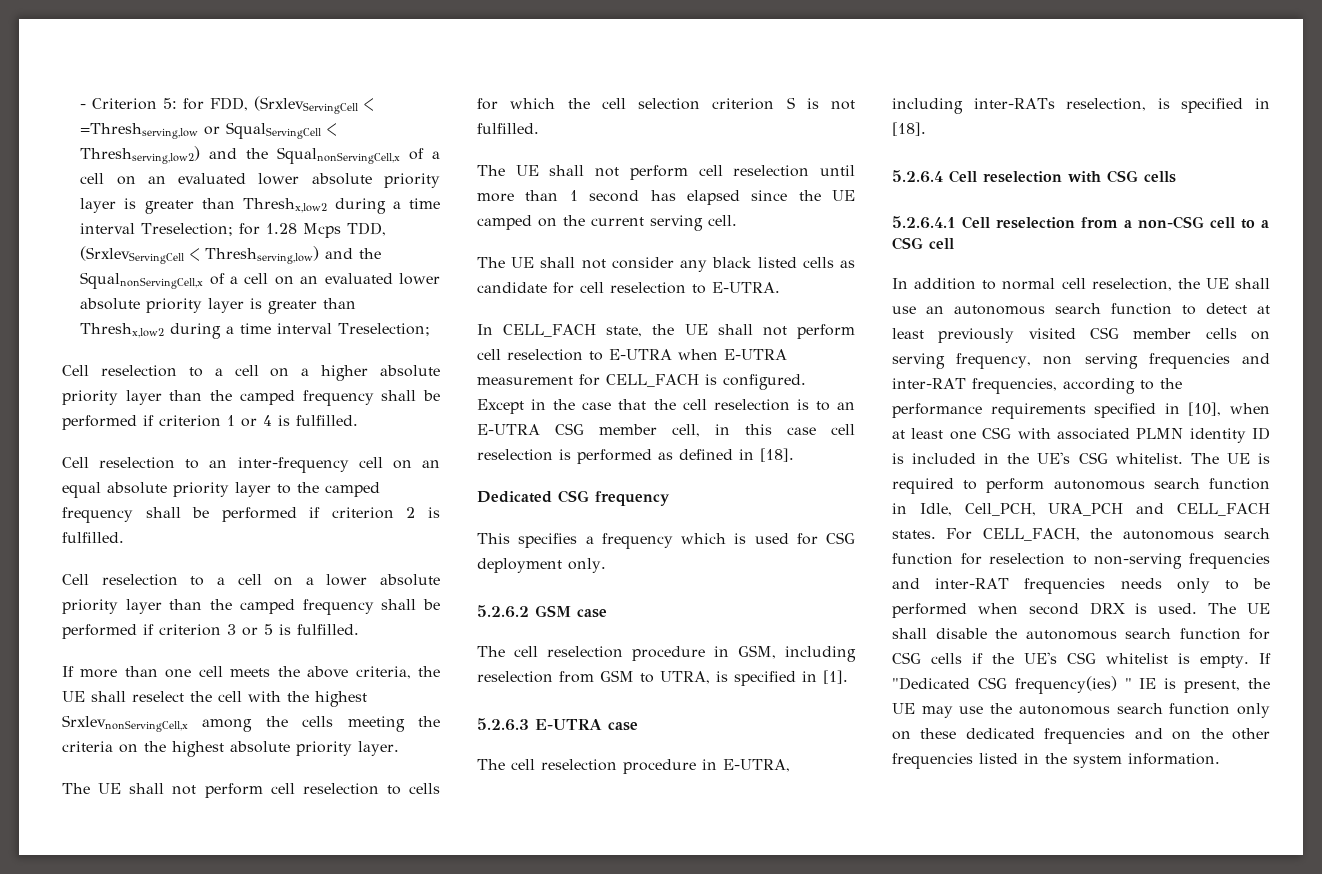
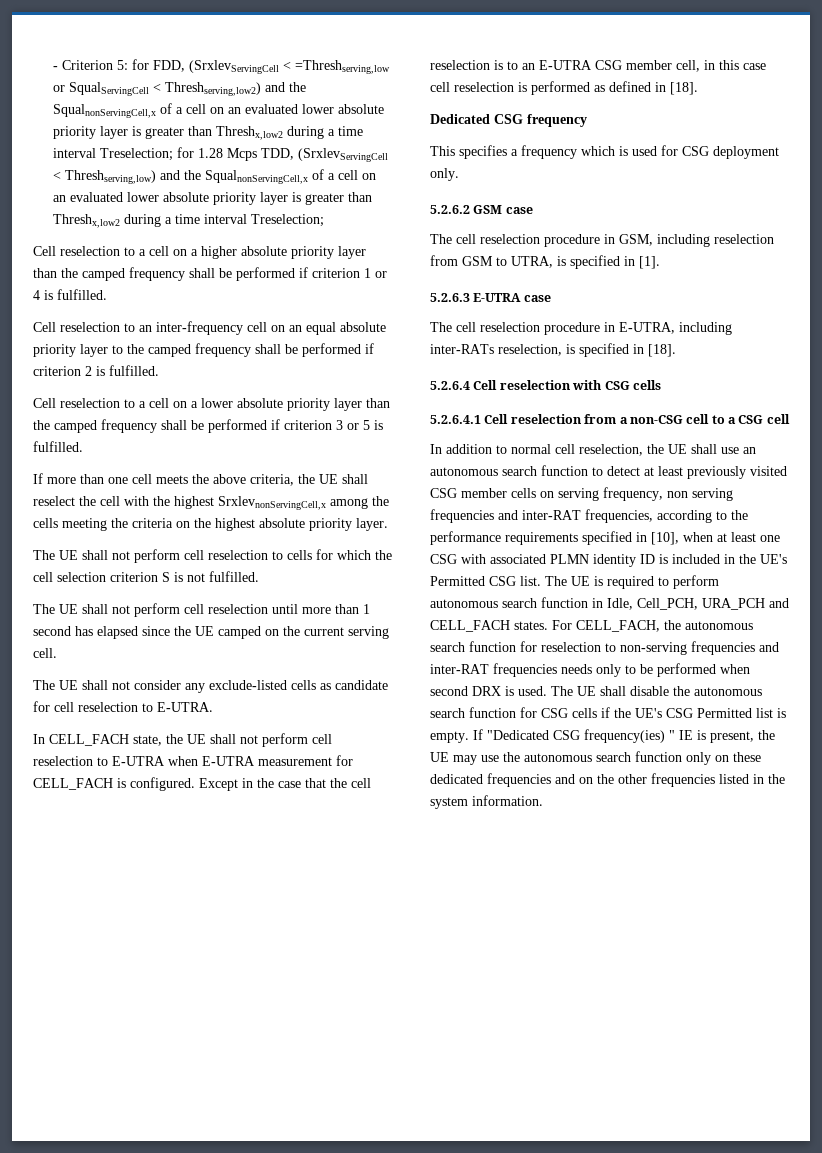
[712,257,797,268] black listed -> [209,680,287,690] exclude-listed
[1078,452,1183,464] CSG whitelist. -> [430,576,541,586] Permitted CSG list.
[1106,653,1169,664] whitelist -> [697,708,773,718] Permitted list

